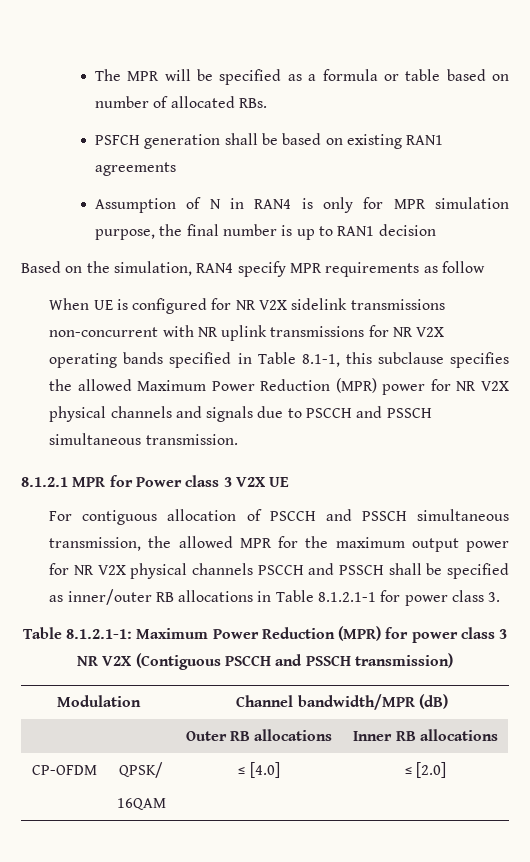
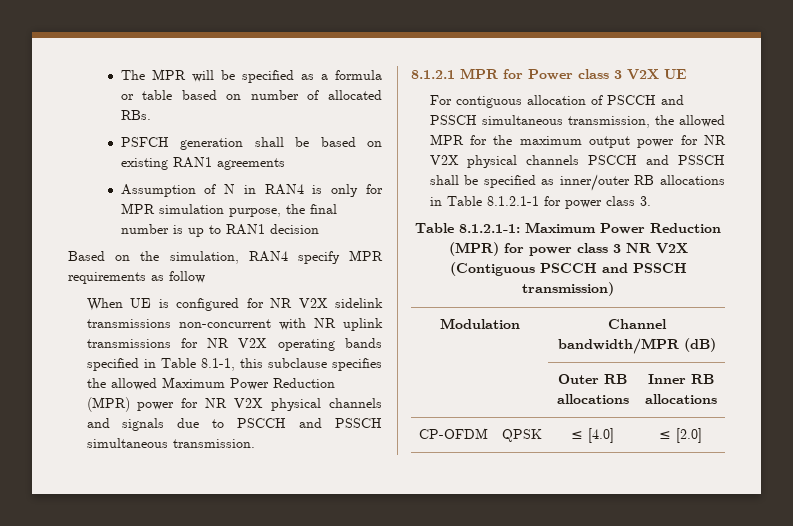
[119,762,163,778] [116,798,166,810] QPSK/ // 16QAM -> [501,429,542,442] QPSK

